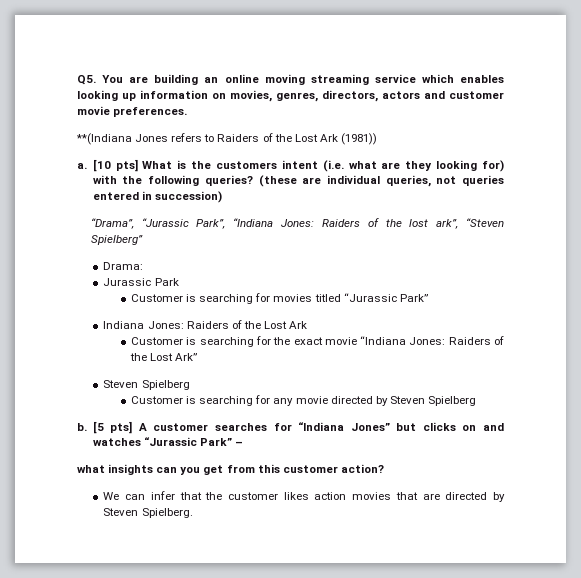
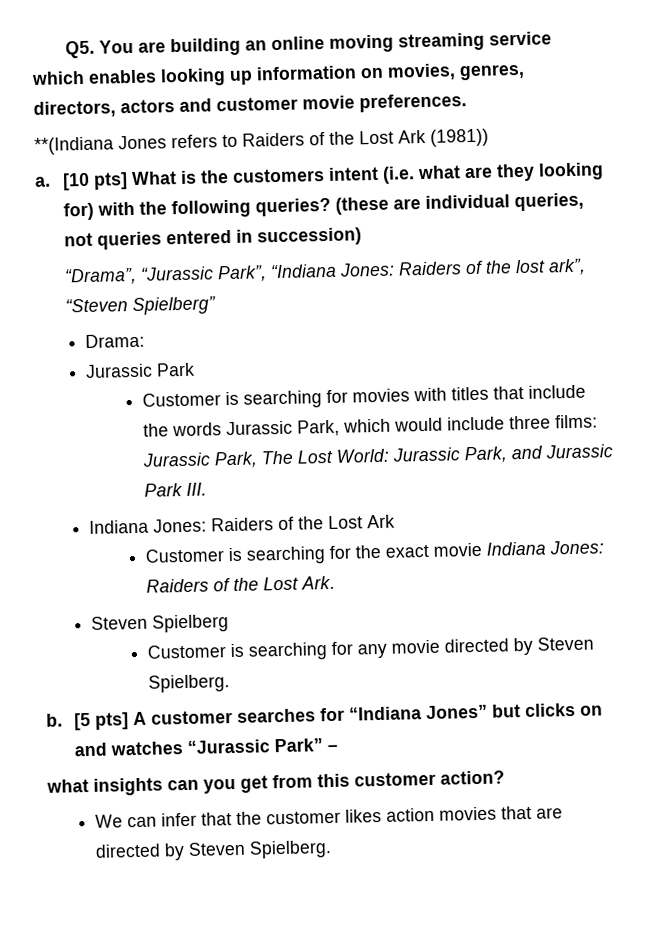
[314,293,428,302] titled “Jurassic Park” -> [412,384,586,402] [142,414,598,437] [141,444,613,469] [143,482,207,497] with titles that include the words Jurassic Park, which would include three films: Jurassic Park, The Lost World: Jurassic Park, and Jurassic Park III.
[360,336,505,345] [130,353,198,361] “Indiana Jones: Raiders of the Lost Ark” -> [485,540,604,556] [145,575,335,593] Indiana Jones: Raiders of the Lost Ark.
[427,396,476,406] Spielberg -> [147,674,230,693] Spielberg.

